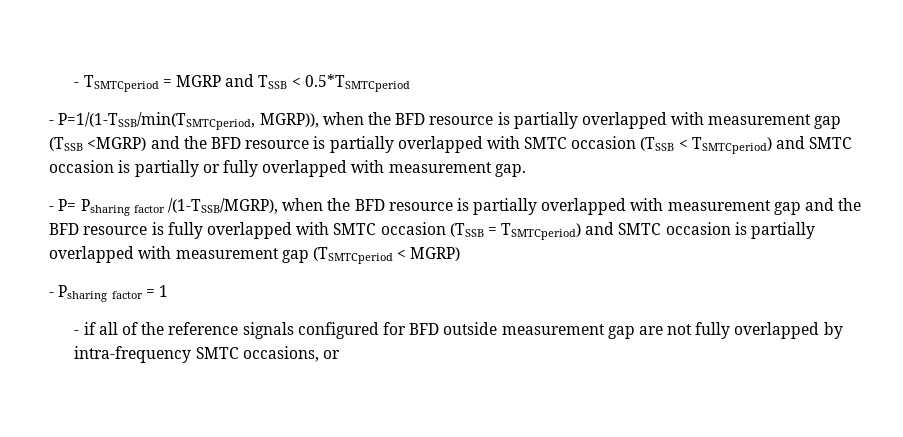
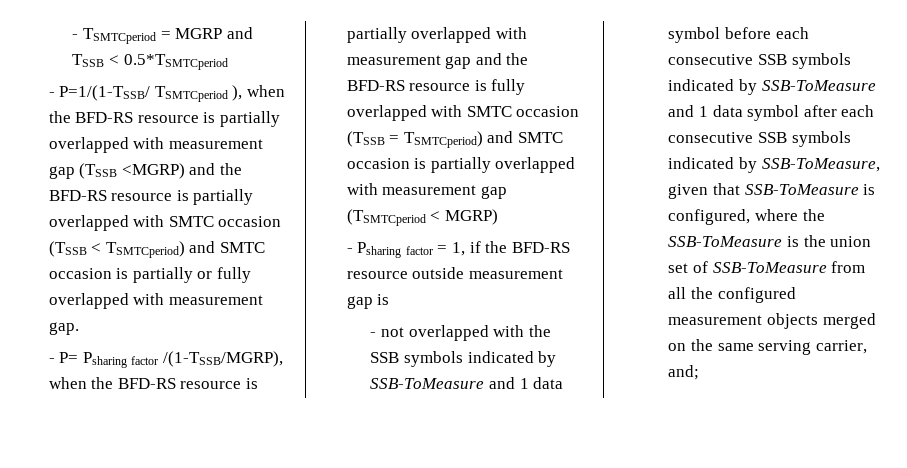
[58,112,426,130] P=1/(1-TSSB/min(TSMTCperiod, MGRP)), when the BFD -> [59,85,286,102] [48,111,134,123] P=1/(1-TSSB/ TSMTCperiod ), when the BFD-RS
[210,137,241,149] BFD -> [48,190,107,201] BFD-RS
[354,199,385,211] BFD -> [117,378,176,389] BFD-RS
[49,223,80,235] BFD -> [346,80,405,91] BFD-RS
[158,285,168,297] [74,322,843,339] [74,346,341,363] 1 // - if all of the reference signals configured for BFD outside measurement gap are not fully overlapped by intra-frequency SMTC occasions, or -> [452,241,570,256] [346,267,563,279] [346,294,390,309] [370,325,551,341] [370,351,557,367] [370,377,564,389] [668,27,809,43] [668,53,851,69] [668,79,876,95] [668,105,875,121] [668,131,851,147] [668,157,880,173] [668,183,876,199] [668,209,825,225] [668,235,872,247] [668,261,866,273] [668,287,796,303] [668,313,876,329] [668,339,867,355] [668,365,700,380] 1, if the BFD-RS resource outside measurement gap is // - not overlapped with the SSB symbols indicated by SSB-ToMeasure and 1 data symbol before each consecutive SSB symbols indicated by SSB-ToMeasure and 1 data symbol after each consecutive SSB symbols indicated by SSB-ToMeasure, given that SSB-ToMeasure is configured, where the SSB-ToMeasure is the union set of SSB-ToMeasure from all the configured measurement objects merged on the same serving carrier, and;

